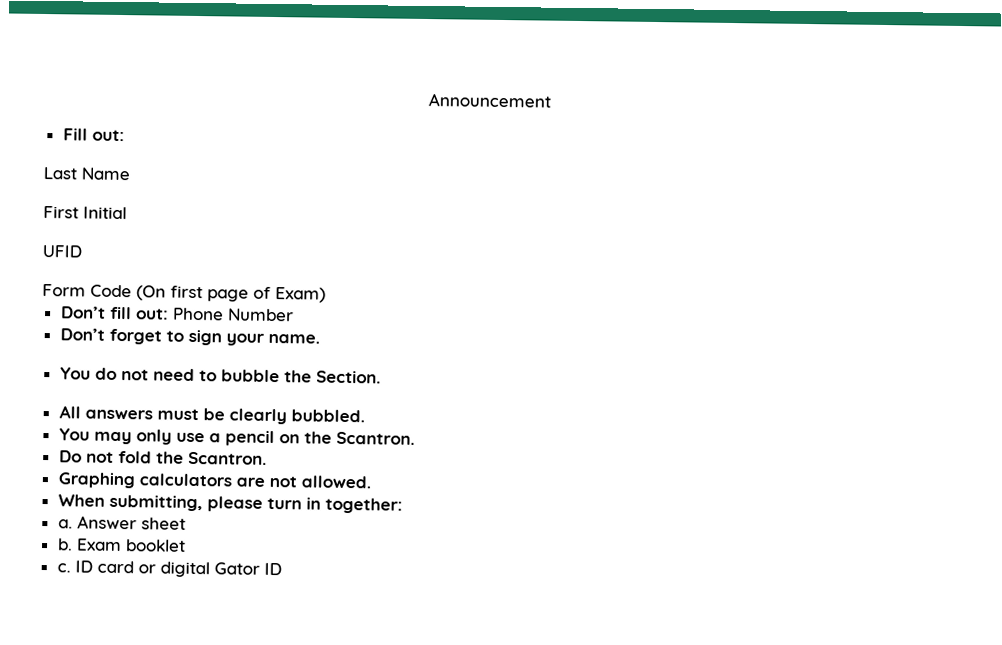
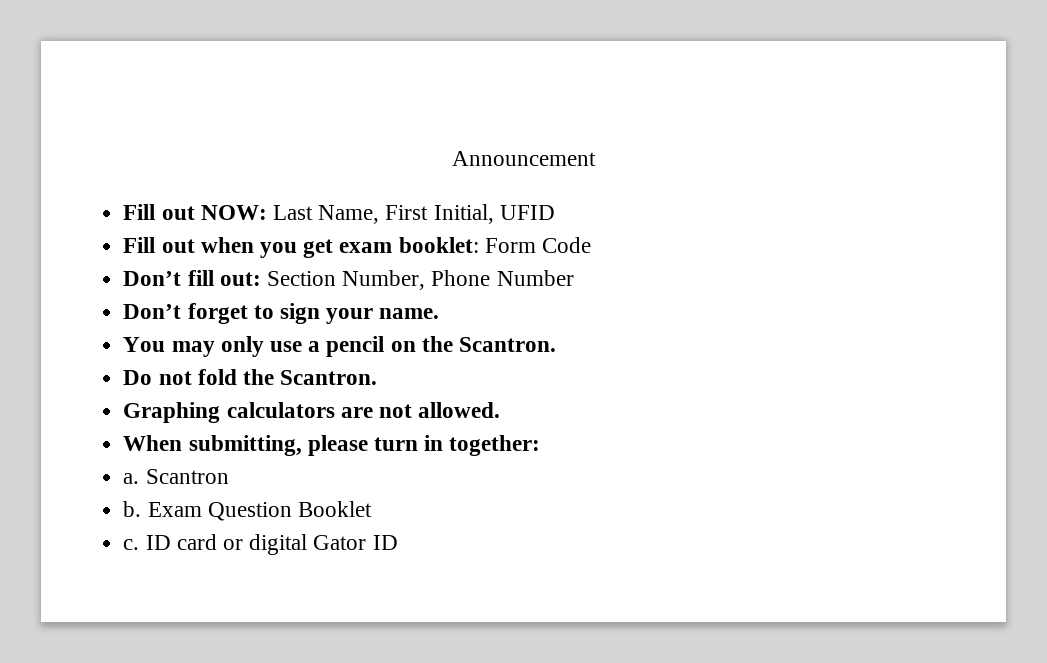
[91,129,125,142] [43,167,130,181] [43,206,127,220] [42,244,82,258] [42,283,326,303] out: // Last Name // First Initial // UFID // Form Code (On first page of Exam) -> [161,204,555,224] [123,237,591,258] out NOW: Last Name, First Initial, UFID // Fill out when you get exam booklet: Form Code
(169, 314) none -> [266,270,426,290] Section Number,
[59,367,381,384] [58,405,365,425] // You do not need to bubble the Section. // All answers must be clearly bubbled. -> (440, 313) none
[76,515,186,530] Answer sheet -> [145,469,229,484] Scantron
[124,539,186,552] booklet -> [207,501,372,521] Question Booklet

